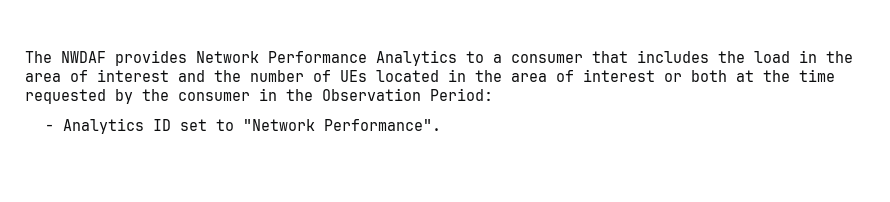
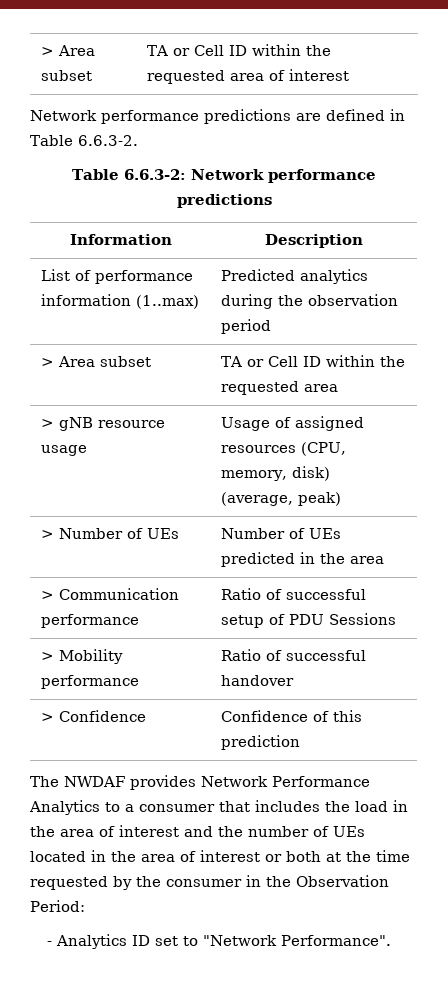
(25, 57) none -> [41,45,96,56] [41,70,93,81] [147,44,332,56] [147,69,350,84] [30,109,405,124] [30,135,138,146] [72,169,376,183] [176,194,272,208] [69,234,172,245] [264,234,363,248] [41,269,194,284] [41,294,200,309] [221,269,369,284] [221,294,399,309] [221,319,272,334] [41,356,152,367] [221,355,406,367] [221,381,339,395] [41,417,166,431] [41,445,88,456] [221,416,365,431] [221,442,347,456] [221,466,331,481] [221,492,342,506] [41,528,180,539] [221,528,342,539] [221,552,385,567] [41,588,180,600] [41,614,140,628] [221,588,367,600] [221,613,397,628] [41,649,124,664] [41,675,140,689] [221,649,367,661] [221,675,295,686] [41,710,147,722] [221,710,363,722] [221,735,301,750] > Area subset | TA or Cell ID within the requested area of interest // Network performance predictions are defined in Table 6.6.3-2. // Table 6.6.3-2: Network performance predictions // Information | Description // List of performance information (1..max) | Predicted analytics during the observation period // > Area subset | TA or Cell ID within the requested area // > gNB resource usage | Usage of assigned resources (CPU, memory, disk) (average, peak) // > Number of UEs | Number of UEs predicted in the area // > Communication performance | Ratio of successful setup of PDU Sessions // > Mobility performance | Ratio of successful handover // > Confidence | Confidence of this prediction //

